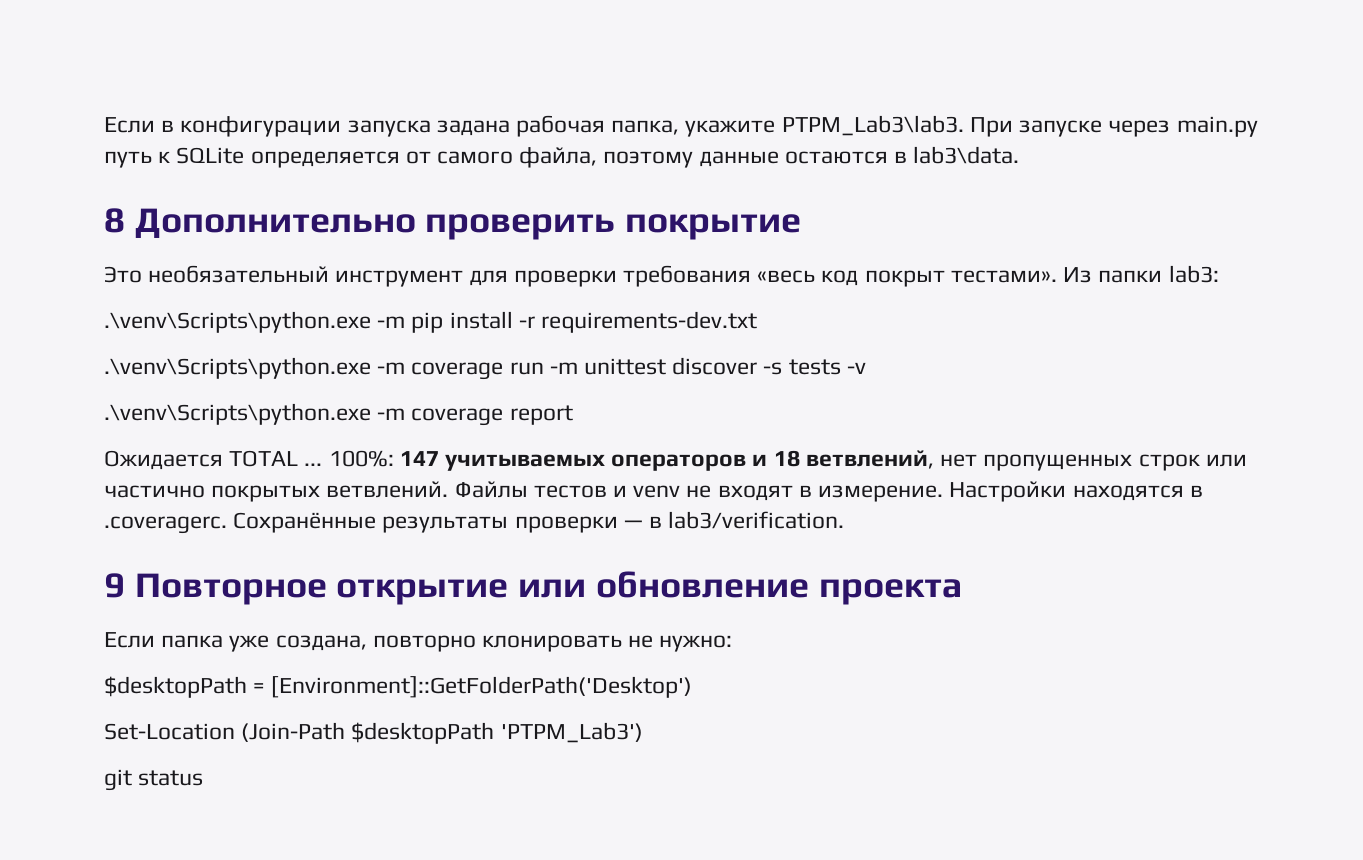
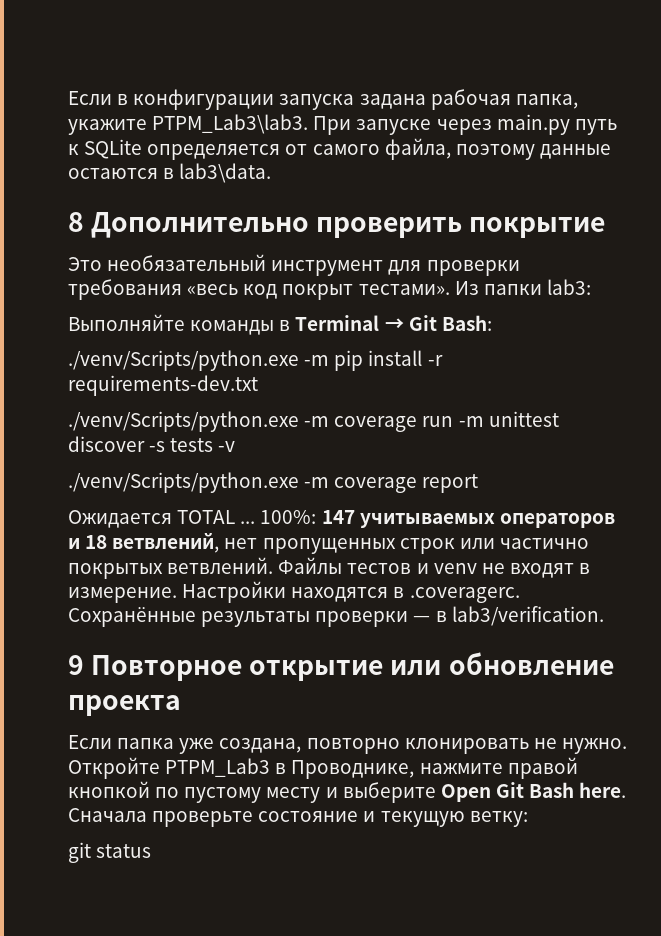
[104,311,371,333] .\venv\Scripts\python.exe -> [68,314,492,335] [68,350,299,371] Выполняйте команды в Terminal → Git Bash: // ./venv/Scripts/python.exe
[104,357,371,379] .\venv\Scripts\python.exe -> [68,411,299,432] ./venv/Scripts/python.exe
[104,403,371,425] .\venv\Scripts\python.exe -> [68,472,299,493] ./venv/Scripts/python.exe
[659,635,733,652] [104,676,693,698] [104,722,643,744] нужно: // $desktopPath = [Environment]::GetFolderPath('Desktop') // Set-Location (Join-Path $desktopPath 'PTPM_Lab3') -> [561,738,627,754] [68,757,578,779] [68,781,627,803] [68,808,528,827] нужно. Откройте PTPM_Lab3 в Проводнике, нажмите правой кнопкой по пустому месту и выберите Open Git Bash here. Сначала проверьте состояние и текущую ветку:

